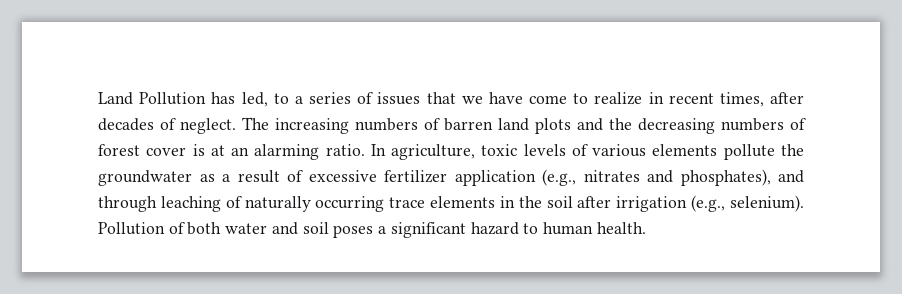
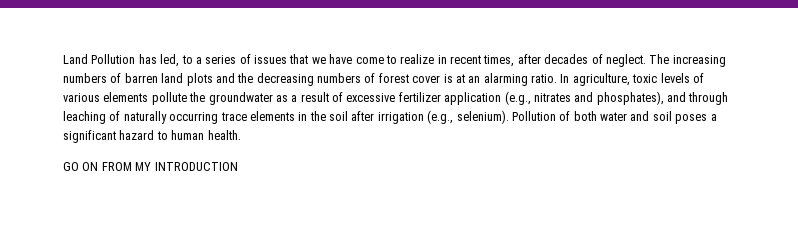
(646, 228) none -> [63,162,238,171] // GO ON FROM MY INTRODUCTION

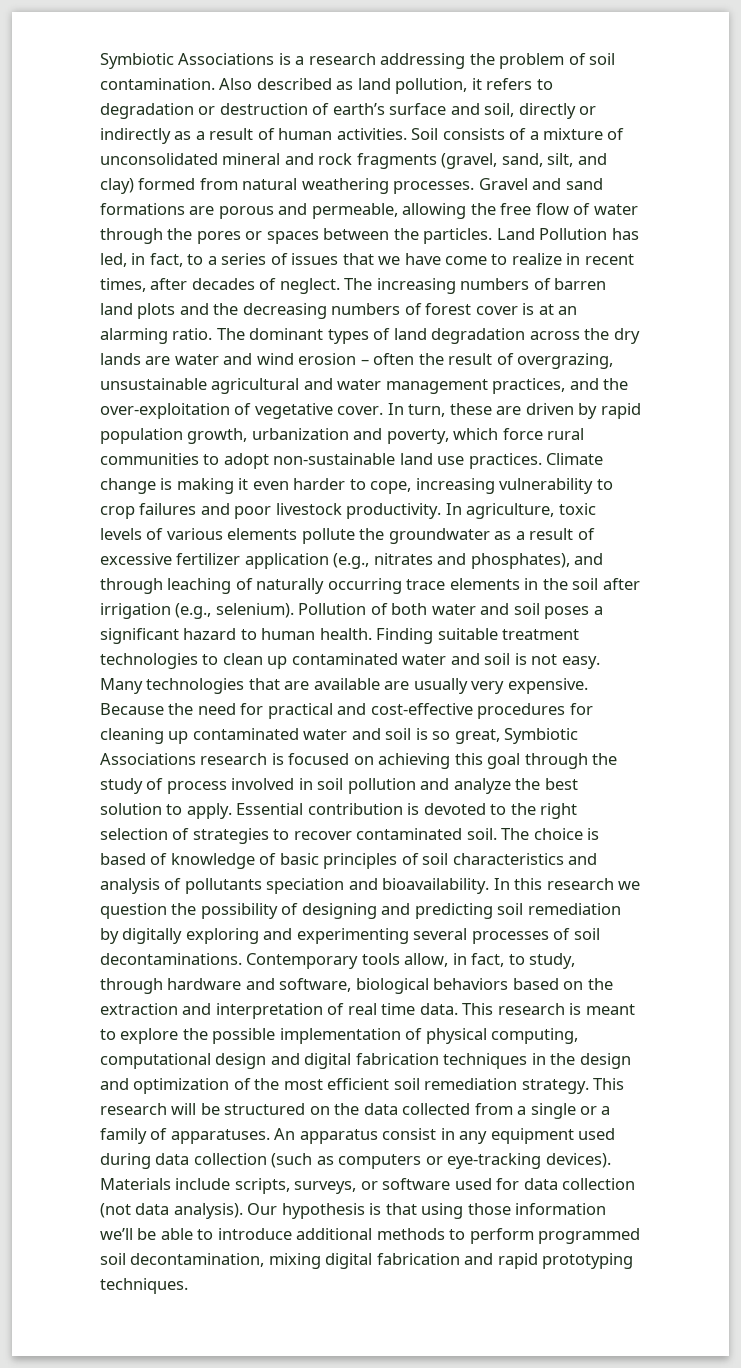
(63, 59) none -> [100,53,616,69] [100,78,553,94] [100,103,597,119] [100,128,625,144] [100,153,607,169] [100,178,603,194] [100,203,638,219] [100,228,493,244] Symbiotic Associations is a research addressing the problem of soil contamination. Also described as land pollution, it refers to degradation or destruction of earth’s surface and soil, directly or indirectly as a result of human activities. Soil consists of a mixture of unconsolidated mineral and rock fragments (gravel, sand, silt, and clay) formed from natural weathering processes. Gravel and sand formations are porous and permeable, allowing the free flow of water through the pores or spaces between the particles.
(180, 60) none -> [131,253,183,267] in fact,
(557, 78) none -> [216,328,640,344] [100,353,614,369] [100,378,629,394] [100,403,641,419] [100,428,585,444] [100,453,604,469] [100,478,613,494] [100,503,442,519] The dominant types of land degradation across the dry lands are water and wind erosion – often the result of overgrazing, unsustainable agricultural and water management practices, and the over-exploitation of vegetative cover. In turn, these are driven by rapid population growth, urbanization and poverty, which force rural communities to adopt non-sustainable land use practices. Climate change is making it even harder to cope, increasing vulnerability to crop failures and poor livestock productivity.
[63,162,238,171] // GO ON FROM MY INTRODUCTION -> [376,628,580,644] [100,653,600,669] [100,678,588,694] [100,703,593,719] [100,728,579,744] [100,753,618,769] [100,778,578,794] [100,803,578,819] [100,828,600,844] [100,853,598,869] [100,878,641,894] [100,903,621,919] [100,928,600,944] [100,953,576,969] [100,978,613,994] [100,1003,635,1019] [100,1028,579,1044] [100,1053,631,1069] [100,1078,625,1094] [100,1103,611,1119] [100,1128,616,1144] [100,1153,611,1169] [100,1178,636,1194] [100,1203,607,1219] [100,1228,641,1244] [100,1253,634,1269] [100,1278,188,1294] Finding suitable treatment technologies to clean up contaminated water and soil is not easy. Many technologies that are available are usually very expensive. Because the need for practical and cost-effective procedures for cleaning up contaminated water and soil is so great, Symbiotic Associations research is focused on achieving this goal through the study of process involved in soil pollution and analyze the best solution to apply. Essential contribution is devoted to the right selection of strategies to recover contaminated soil. The choice is based of knowledge of basic principles of soil characteristics and analysis of pollutants speciation and bioavailability. In this research we question the possibility of designing and predicting soil remediation by digitally exploring and experimenting several processes of soil decontaminations. Contemporary tools allow, in fact, to study, through hardware and software, biological behaviors based on the extraction and interpretation of real time data. This research is meant to explore the possible implementation of physical computing, computational design and digital fabrication techniques in the design and optimization of the most efficient soil remediation strategy. This research will be structured on the data collected from a single or a family of apparatuses. An apparatus consist in any equipment used during data collection (such as computers or eye-tracking devices). Materials include scripts, surveys, or software used for data collection (not data analysis). Our hypothesis is that using those information we’ll be able to introduce additional methods to perform programmed soil decontamination, mixing digital fabrication and rapid prototyping techniques.

